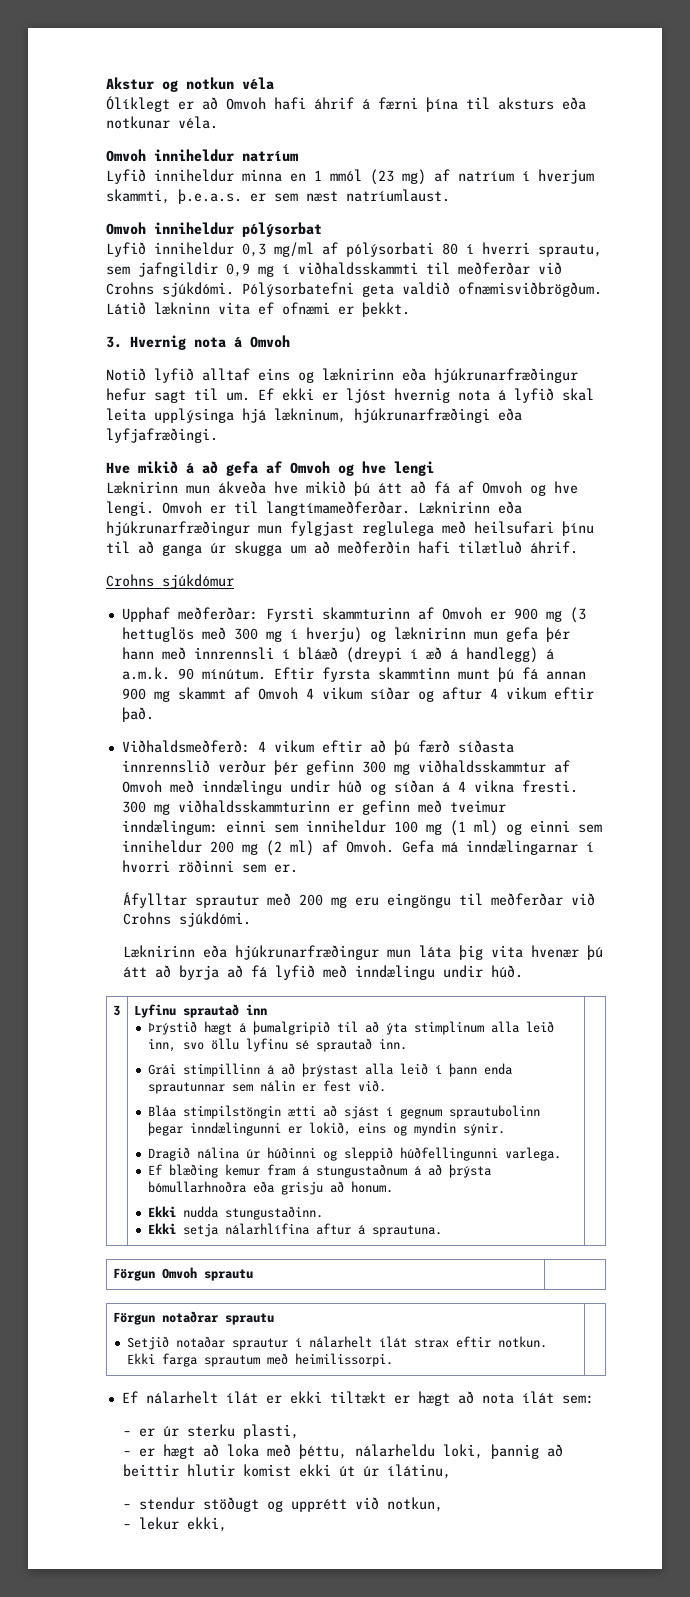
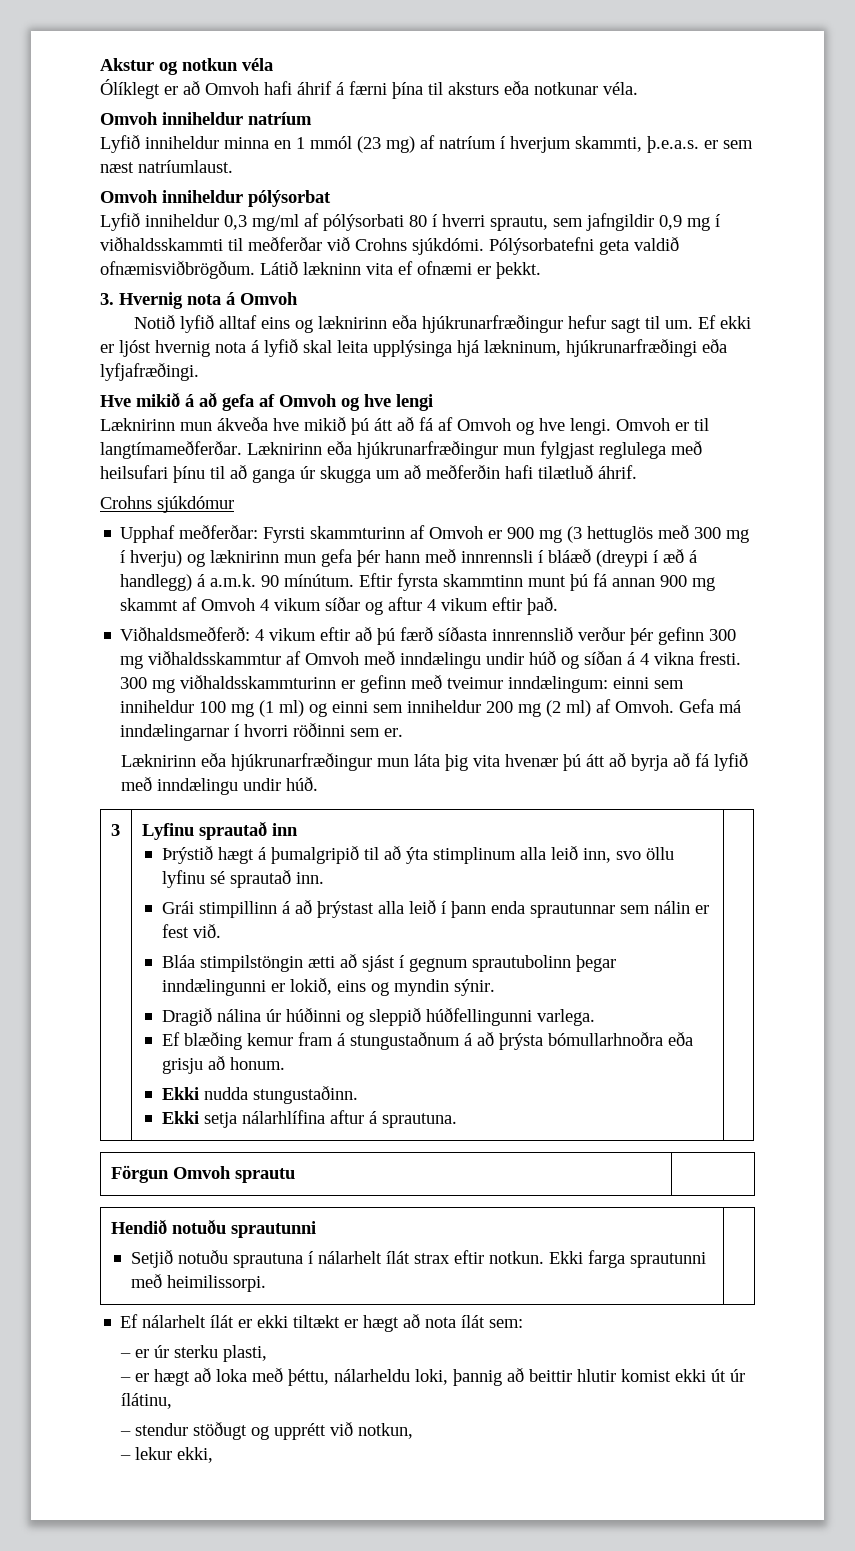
[122,892,595,908] [122,912,251,927] // Áfylltar sprautur með 200 mg eru eingöngu til meðferðar við Crohns sjúkdómi. -> (404, 732) none
[112,1311,274,1325] Förgun notaðrar sprautu -> [110,1219,316,1238] Hendið notuðu sprautunni
[176,1336,289,1350] notaðar sprautur -> [177,1249,303,1268] notuðu sprautuna
[204,1355,261,1367] sprautum -> [629,1252,706,1268] sprautunni

